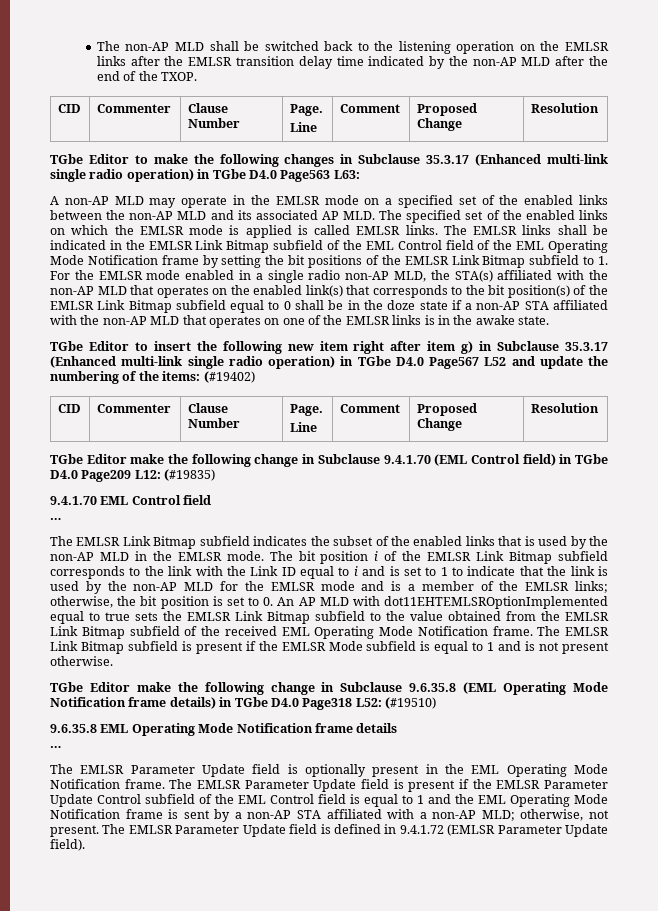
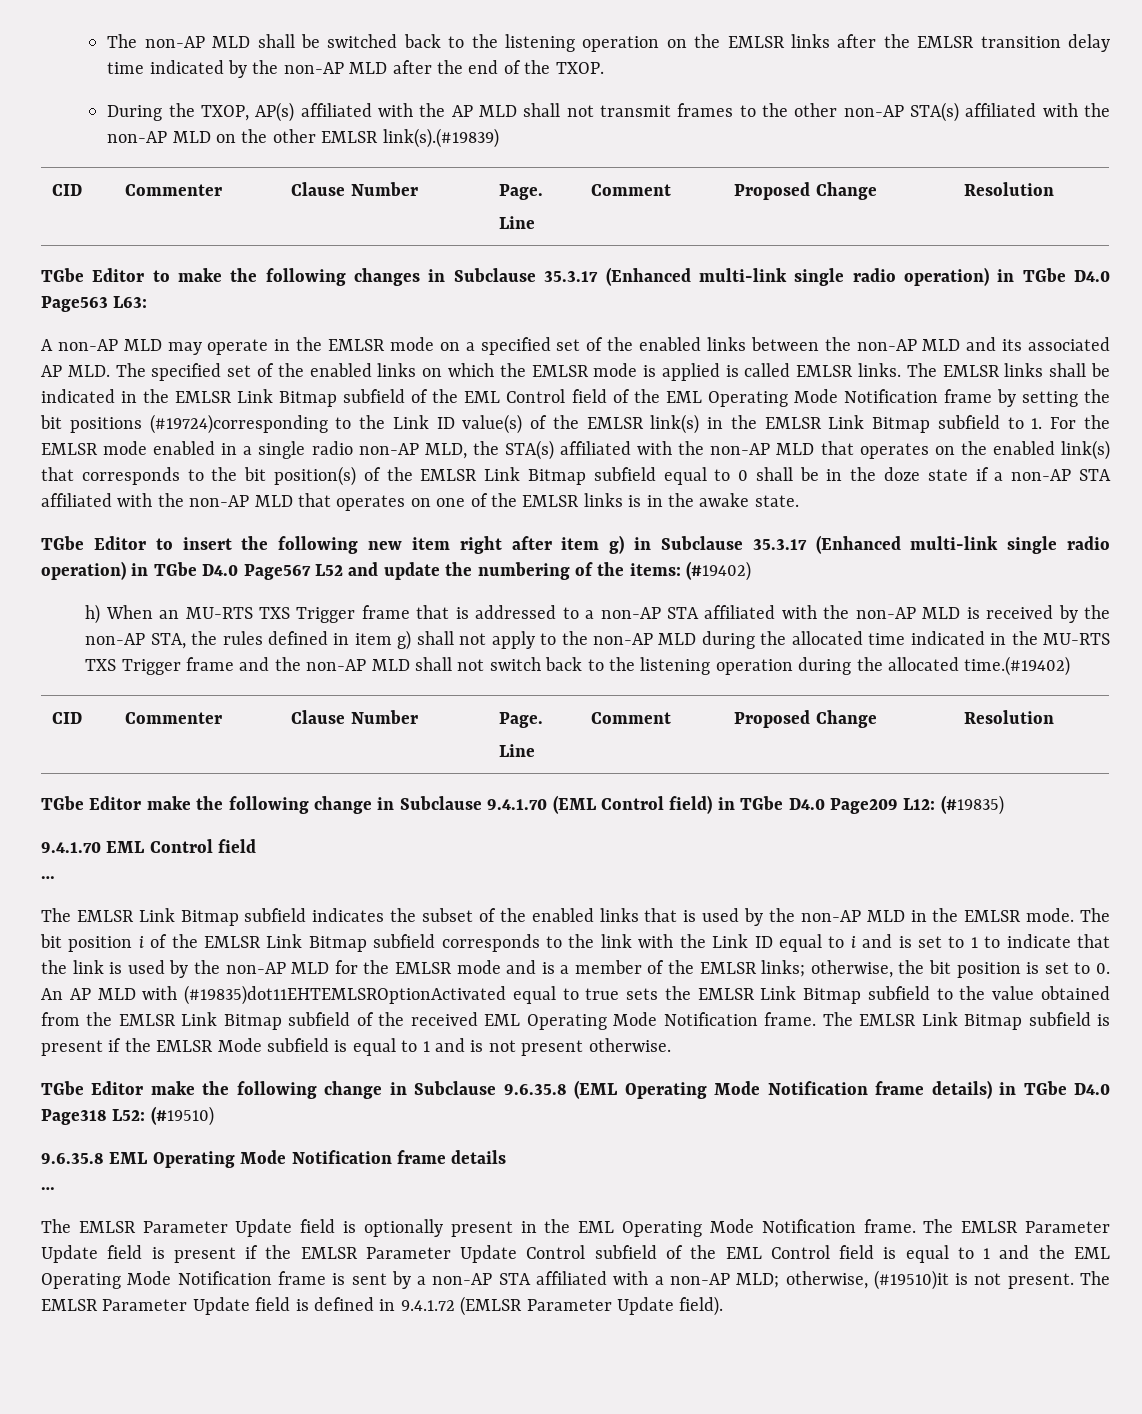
(198, 76) none -> [107,102,1110,122] [107,128,499,148] // During the TXOP, AP(s) affiliated with the AP MLD shall not transmit frames to the other non-AP STA(s) affiliated with the non-AP MLD on the other EMLSR link(s).(#19839)
[365,255,379,265] of -> [149,414,724,434] (#19724)corresponding to the Link ID value(s) of the EMLSR link(s) in
(255, 377) none -> [85,604,1111,624] [85,630,1111,650] [85,656,1071,676] // h) When an MU-RTS TXS Trigger frame that is addressed to a non-AP STA affiliated with the non-AP MLD is received by the non-AP STA, the rules defined in item g) shall not apply to the non-AP MLD during the allocated time indicated in the MU-RTS TXS Trigger frame and the non-AP MLD shall not switch back to the listening operation during the allocated time.(#19402)
[384,596,608,609] dot11EHTEMLSROptionImplemented -> [184,985,507,1005] (#19835)dot11EHTEMLSROptionActivated
(584, 815) none -> [873,1270,969,1290] (#19510)it is

